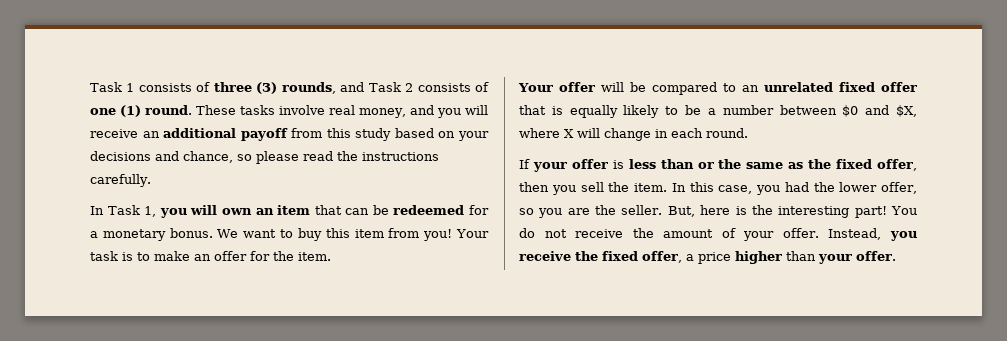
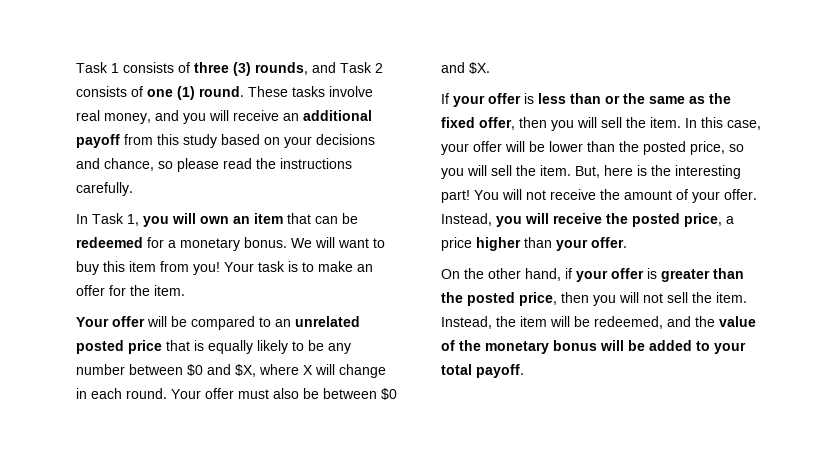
(239, 233) none -> [315,237,335,248] will
[838,82,917,92] fixed offer -> [76,340,162,354] posted price
[707,108,716,115] a -> [328,343,351,354] any
(748, 133) none -> [171,388,397,400] [441,62,490,74] Your offer must also be between $0 and $X.
(576, 190) none -> [577,117,597,128] will
[756,182,918,195] [519,205,663,218] you had the lower offer, so you are the seller. -> [441,141,744,155] [441,165,571,179] your offer will be lower than the posted price, so you will sell the item.
[519,228,535,238] do -> [502,189,522,200] will
[519,251,682,263] receive the fixed offer, -> [525,213,722,227] will receive the posted price,
(896, 256) none -> [441,268,744,282] [441,292,747,306] [441,316,756,329] [441,340,746,354] [441,364,524,378] // On the other hand, if your offer is greater than the posted price, then you will not sell the item. Instead, the item will be redeemed, and the value of the monetary bonus will be added to your total payoff.

